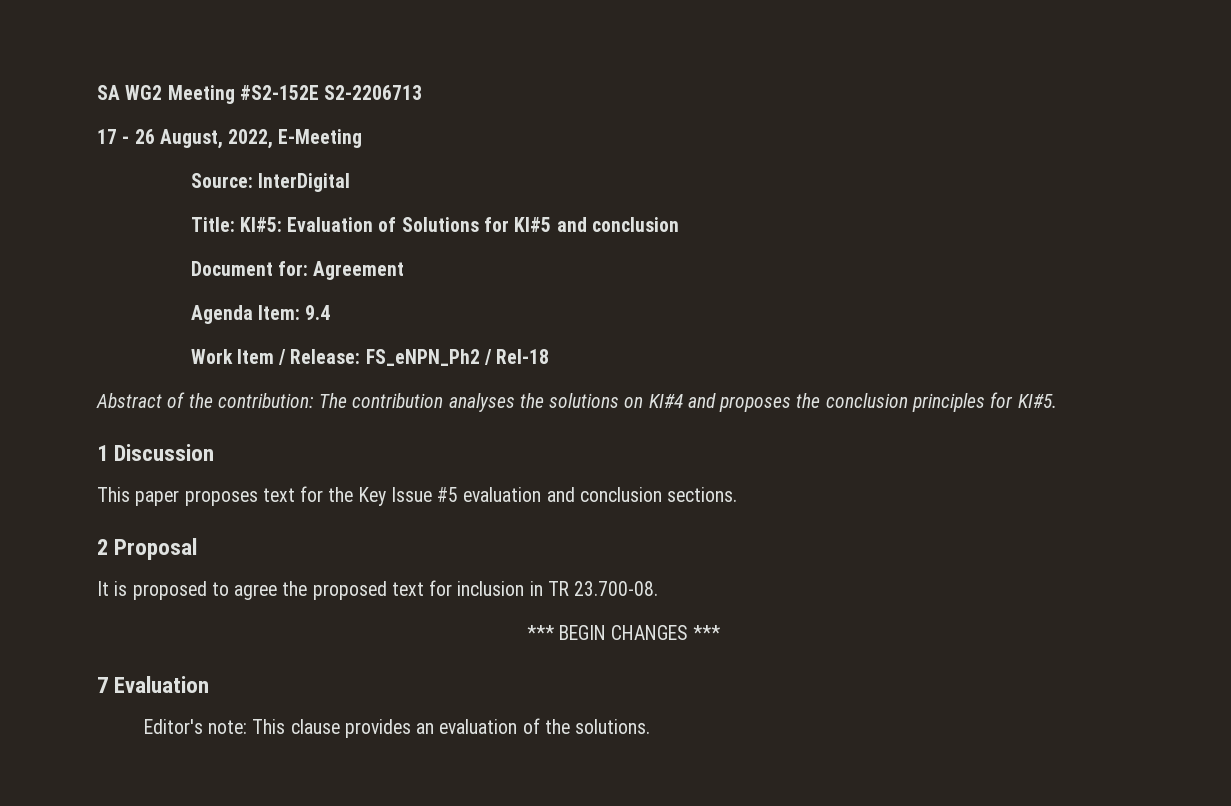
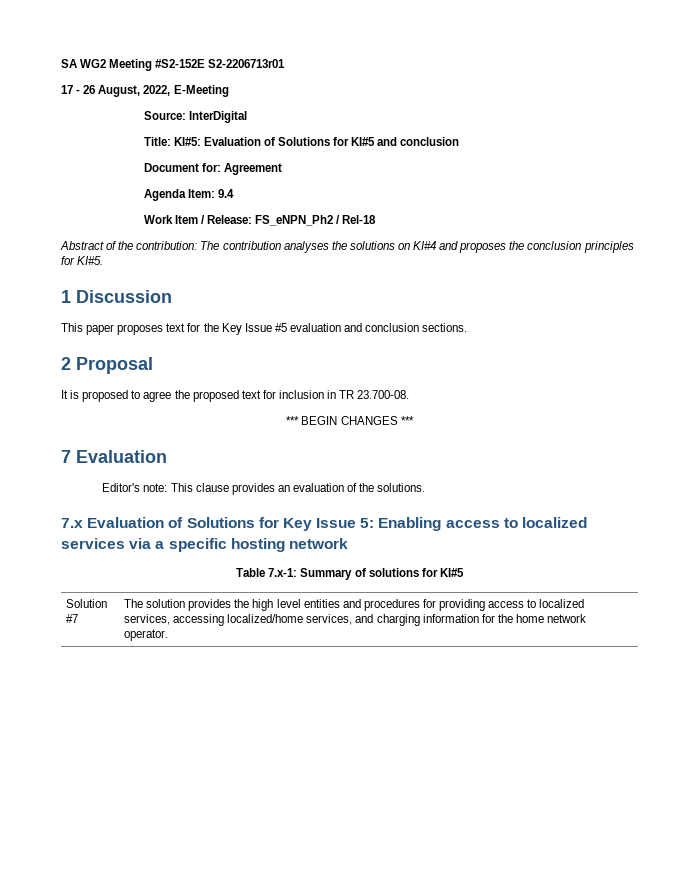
[324,85,423,100] S2-2206713 -> [208,59,286,68] S2-2206713r01
(651, 726) none -> [61,517,588,531] [61,538,348,552] [236,568,464,580] [66,599,108,608] [66,614,79,623] [124,599,585,611] [124,614,587,626] [124,629,169,641] // 7.x Evaluation of Solutions for Key Issue 5: Enabling access to localized services via a specific hosting network // Table 7.x-1: Summary of solutions for KI#5 // Solution #7 | The solution provides the high level entities and procedures for providing access to localized services, accessing localized/home services, and charging information for the home network operator.

